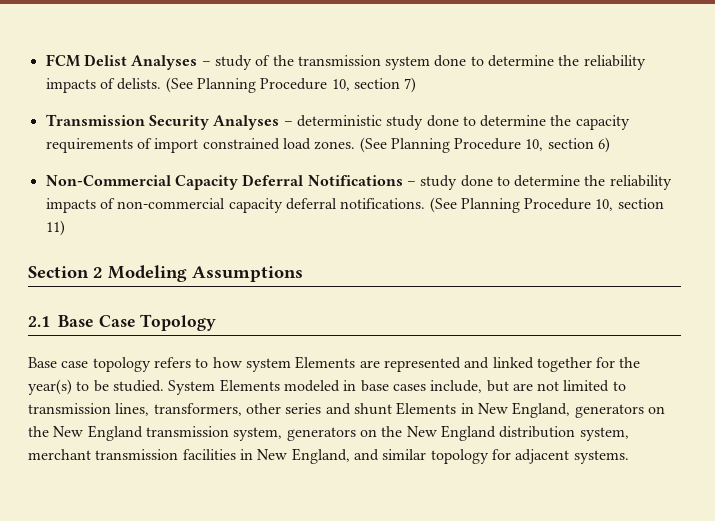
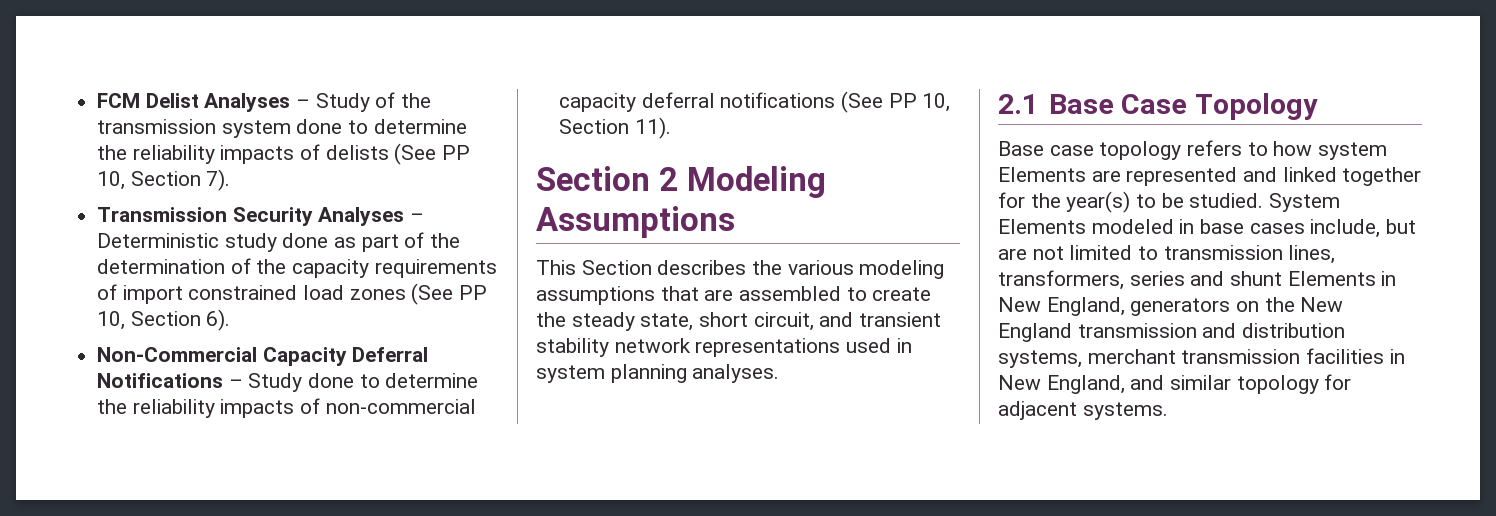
[214,55,252,70] study -> [315,93,370,112] Study
[117,77,417,93] delists. (See Planning Procedure 10, section 7) -> [325,143,471,165] [97,169,231,191] delists (See PP 10, Section 7).
[296,115,547,130] deterministic study done to determine -> [97,232,461,252] [97,258,251,274] Deterministic study done as part of the determination of
[314,137,611,153] zones. (See Planning Procedure 10, section 6) -> [349,283,488,305] [97,309,231,331] zones (See PP 10, Section 6).
[420,175,458,190] study -> [248,373,303,392] Study
[340,197,664,213] [45,220,65,236] [28,265,303,282] notifications. (See Planning Procedure 10, section 11) // Section 2 Modeling Assumptions -> [720,91,951,113] [559,117,671,139] [536,166,826,198] [536,206,735,238] [536,260,945,279] [536,286,932,305] [536,312,942,331] [536,338,912,357] [536,364,780,383] notifications (See PP 10, Section 11). // Section 2 Modeling Assumptions // This Section describes the various modeling assumptions that are assembled to create the steady state, short circuit, and transient stability network representations used in system planning analyses.
[245,403,281,414] other -> (1124, 280) none
[233,425,629,441] system, generators on the New England distribution system, -> [1202,323,1346,338] [998,350,1082,368] and distribution systems,

